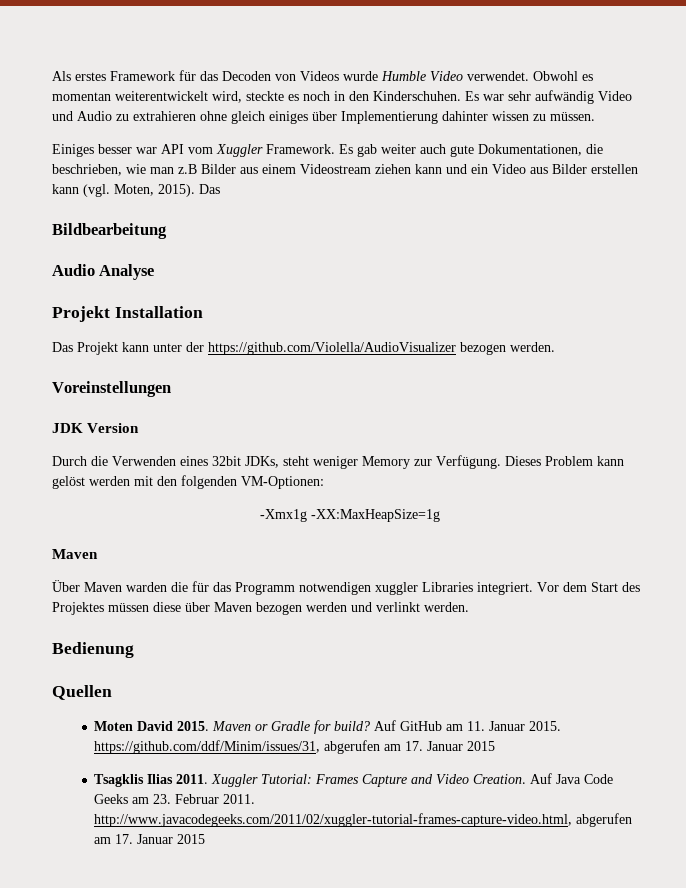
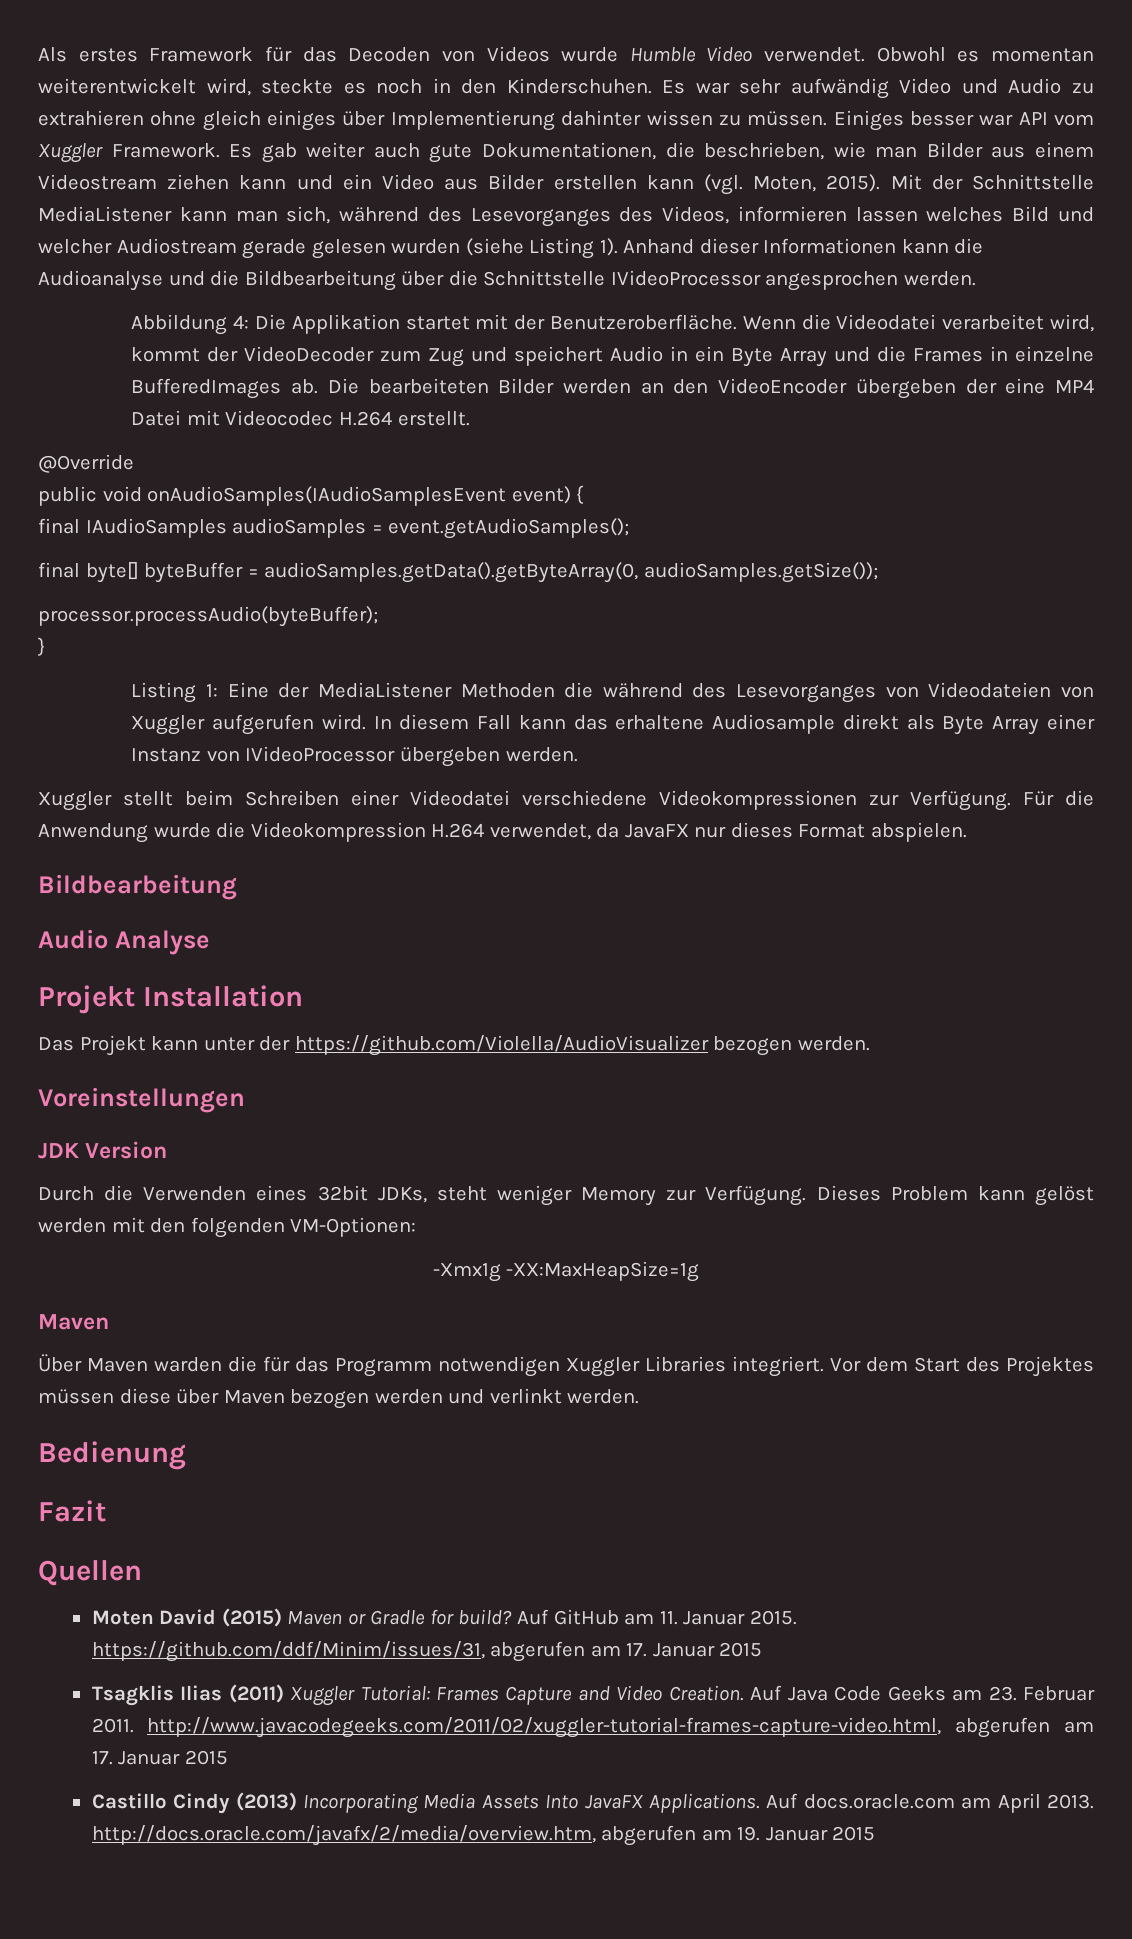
(595, 116) // -> (828, 118) none
[178,164,197,174] z.B -> (918, 152) none
[199,184,220,194] Das -> [890,174,1095,190] [38,206,1095,227] [38,238,984,259] [38,270,976,291] [131,314,1094,335] [131,346,1095,367] [131,378,1094,399] [131,410,470,426] [38,454,134,473] [38,485,584,506] [38,518,630,539] [38,562,878,583] [38,606,378,627] [38,637,45,656] [131,682,1094,703] [131,714,1095,735] [131,746,578,767] [38,790,1094,811] [38,822,967,843] Mit der Schnittstelle MediaListener kann man sich, während des Lesevorganges des Videos, informieren lassen welches Bild und welcher Audiostream gerade gelesen wurden (siehe Listing 1). Anhand dieser Informationen kann die Audioanalyse und die Bildbearbeitung über die Schnittstelle IVideoProcessor angesprochen werden. // Abbildung 4: Die Applikation startet mit der Benutzeroberfläche. Wenn die Videodatei verarbeitet wird, kommt der VideoDecoder zum Zug und speichert Audio in ein Byte Array und die Frames in einzelne BufferedImages ab. Die bearbeiteten Bilder werden an den VideoEncoder übergeben der eine MP4 Datei mit Videocodec H.264 erstellt. // @Override // public void onAudioSamples(IAudioSamplesEvent event) { // final IAudioSamples audioSamples = event.getAudioSamples(); // final byte[] byteBuffer = audioSamples.getData().getByteArray(0, audioSamples.getSize()); // processor.processAudio(byteBuffer); // } // Listing 1: Eine der MediaListener Methoden die während des Lesevorganges von Videodateien von Xuggler aufgerufen wird. In diesem Fall kann das erhaltene Audiosample direkt als Byte Array einer Instanz von IVideoProcessor übergeben werden. // Xuggler stellt beim Schreiben einer Videodatei verschiedene Videokompressionen zur Verfügung. Für die Anwendung wurde die Videokompression H.264 verwendet, da JavaFX nur dieses Format abspielen.
[375,582,418,595] xuggler -> [566,1357,640,1377] Xuggler
(134, 650) none -> [38,1500,106,1522] // Fazit
[177,721,210,731] 2015. -> [221,1608,282,1627] (2015)
[176,774,209,784] 2011. -> [228,1684,284,1703] (2011)
(206, 839) none -> [91,1792,1095,1814] [91,1825,876,1846] // Castillo Cindy (2013) Incorporating Media Assets Into JavaFX Applications. Auf docs.oracle.com am April 2013. http://docs.oracle.com/javafx/2/media/overview.htm, abgerufen am 19. Januar 2015

